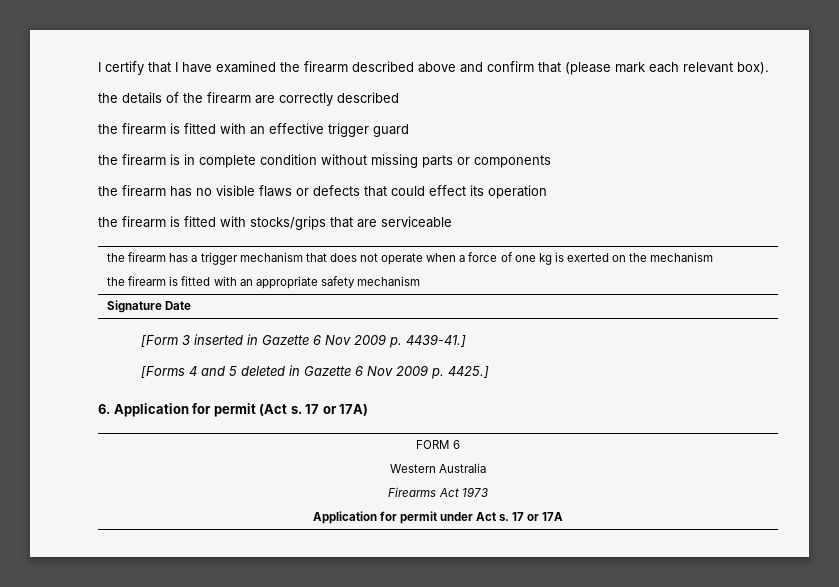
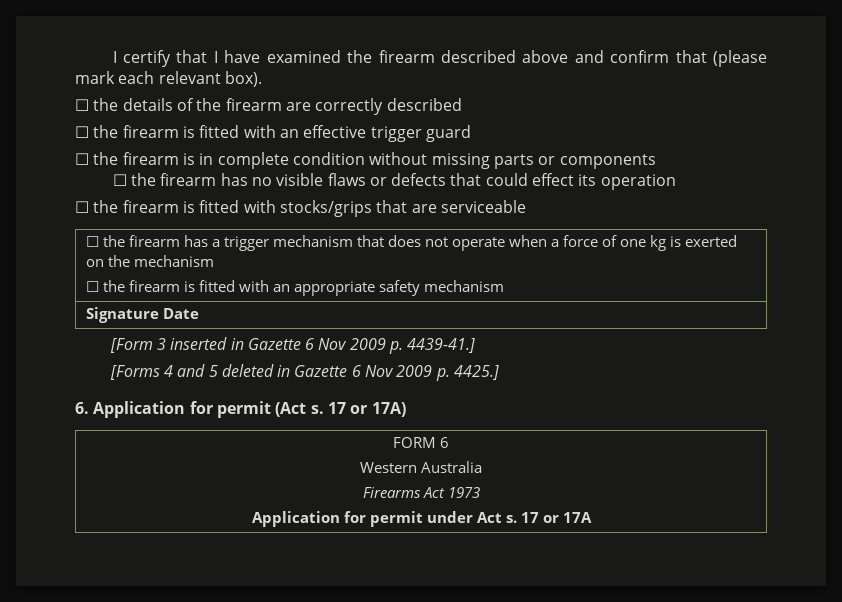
(769, 68) none -> [75,99,89,111] ☐
(399, 97) none -> [75,126,89,138] ☐
(409, 130) none -> [75,153,89,165] ☐
(551, 161) none -> [112,174,127,186] ☐
(547, 192) none -> [75,201,89,213] ☐
(452, 222) none -> [86,236,100,247] ☐
(714, 257) none -> [86,281,100,292] ☐

